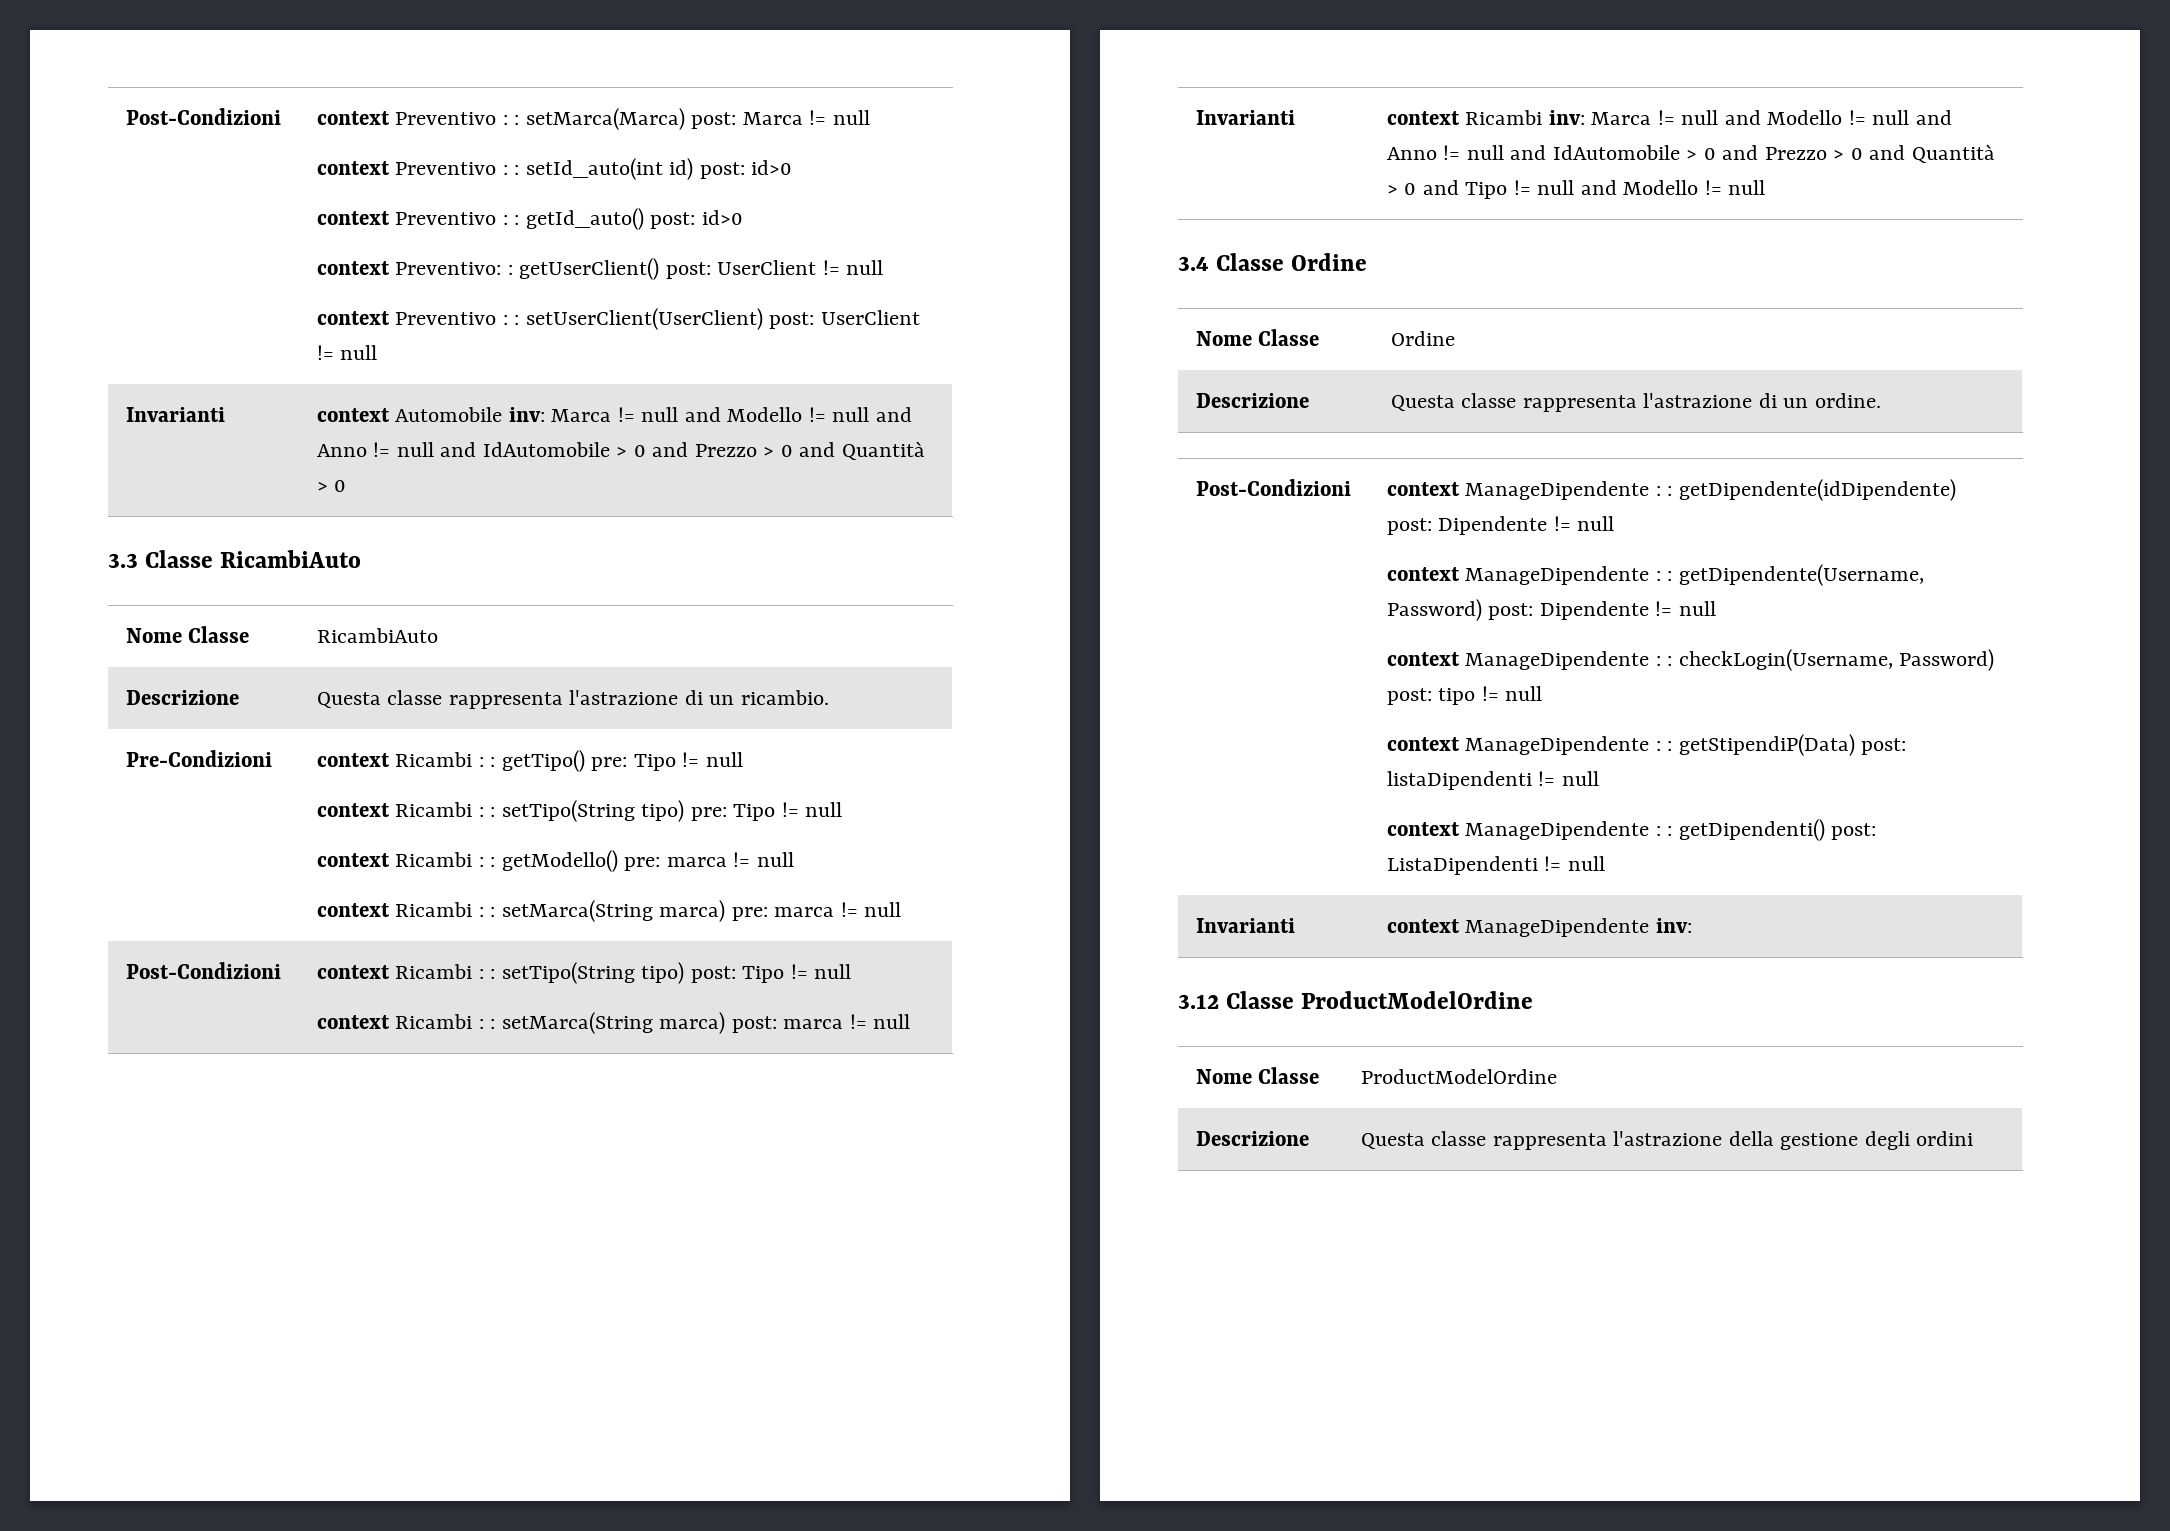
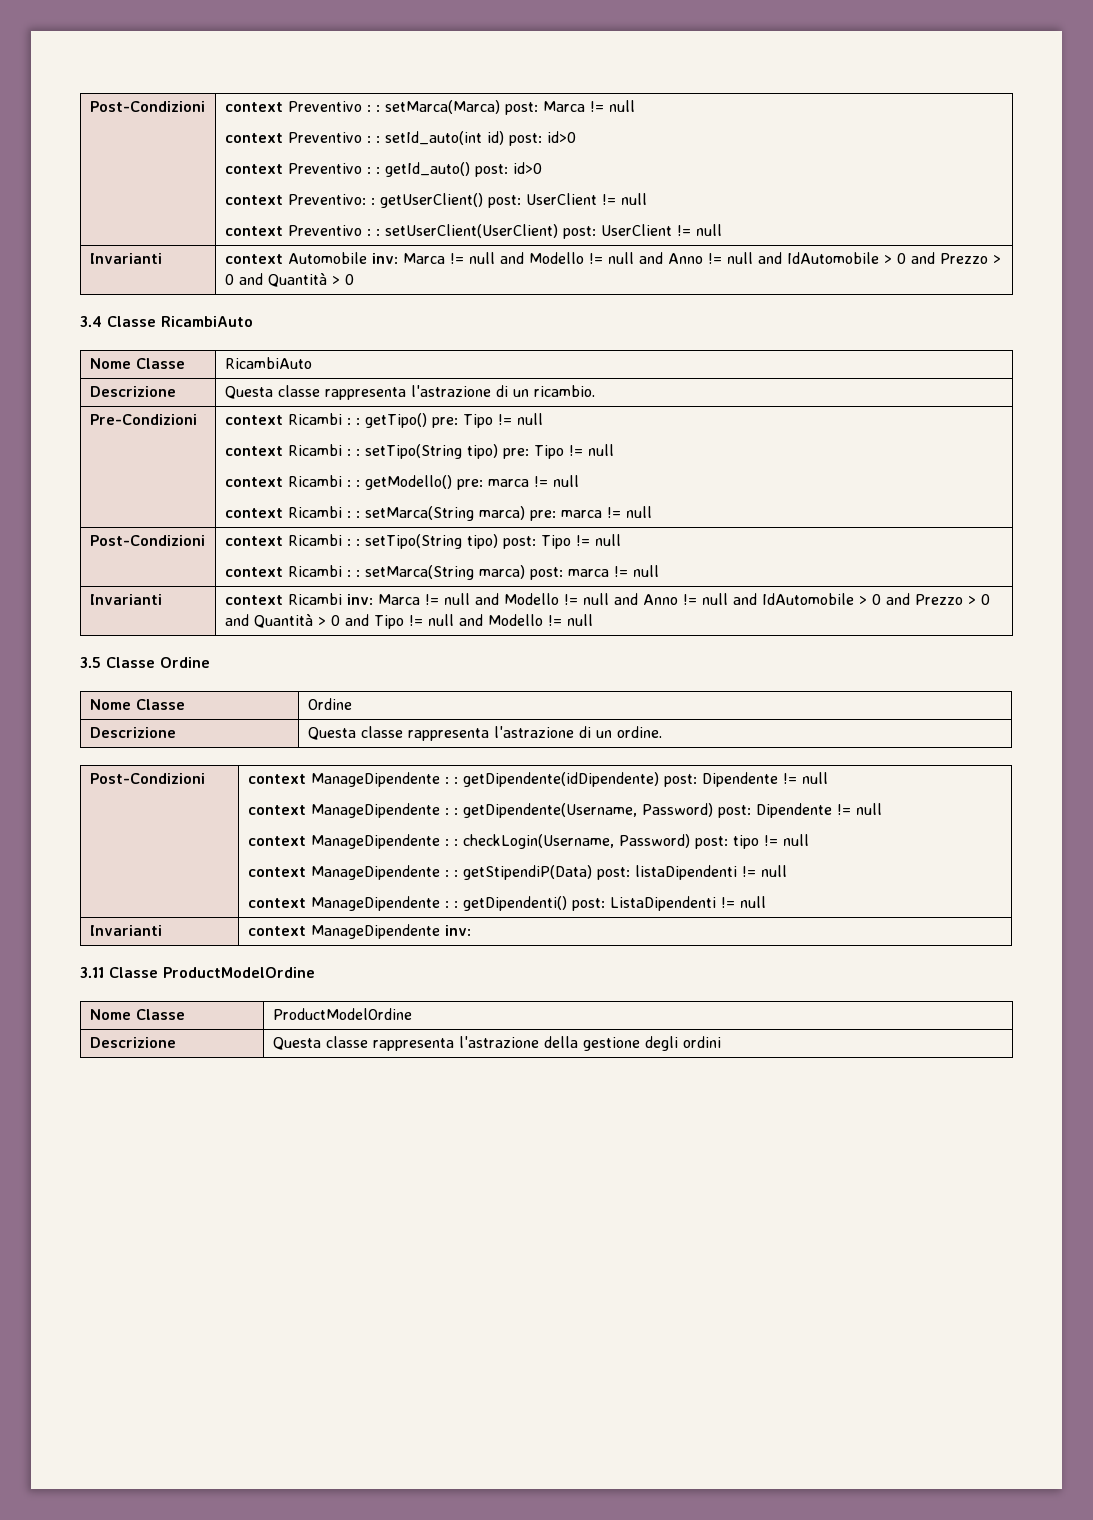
[108,553,138,568] 3.3 -> [80,316,102,327] 3.4
[1178,256,1209,271] 3.4 -> [80,657,101,668] 3.5
[1178,994,1219,1009] 3.12 -> [80,967,104,978] 3.11

